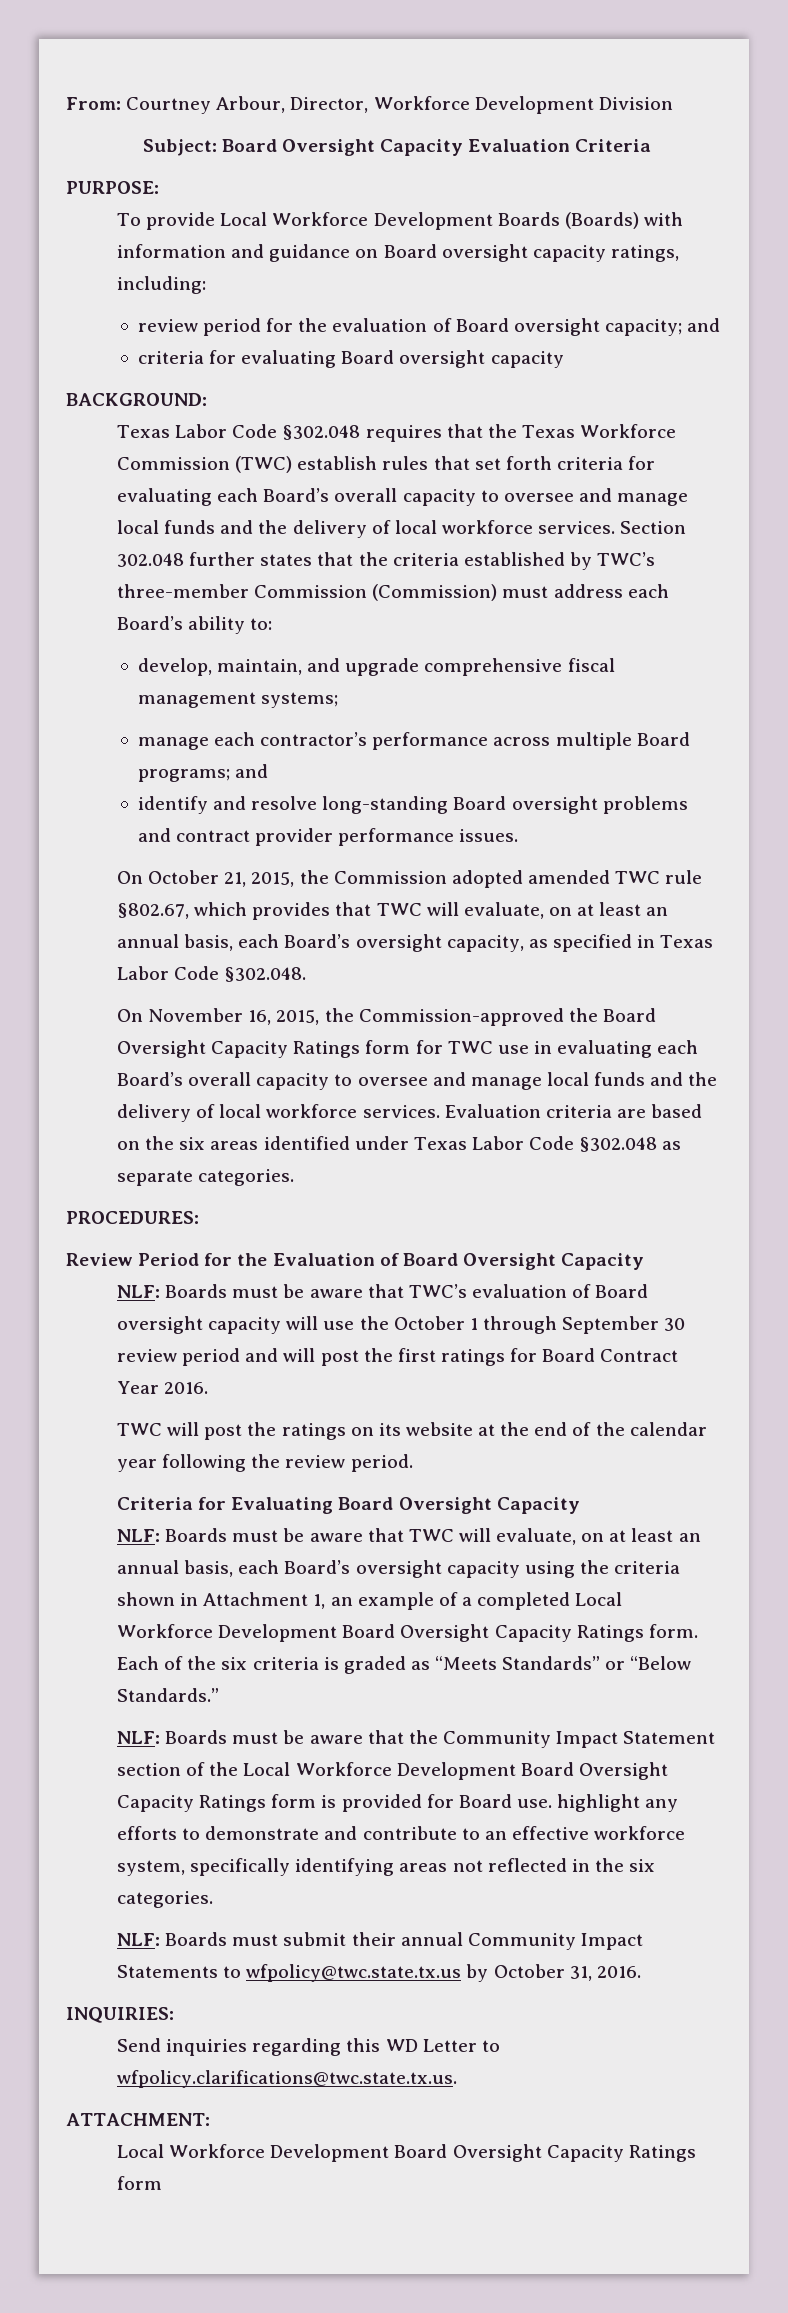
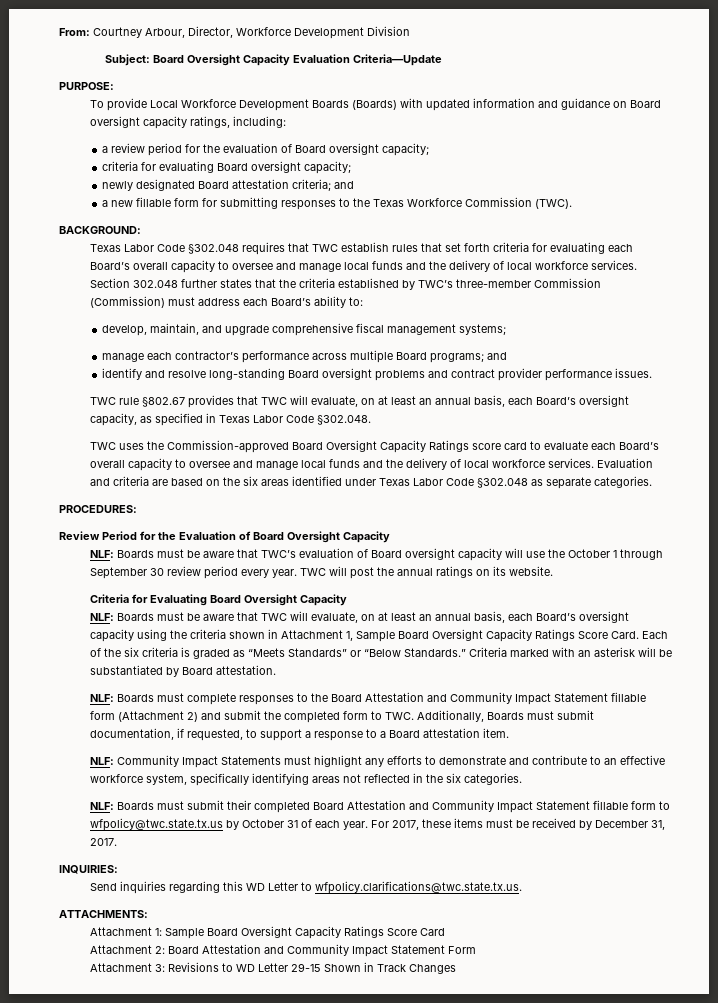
[575,139,652,152] Criteria -> [352,54,442,66] Criteria—Update
(683, 219) none -> [425,99,470,111] updated
(207, 285) none -> [101,146,108,153] a
[687,318,721,332] and -> (429, 149) none
[490,351,564,368] capacity -> [303,161,351,174] [101,179,354,191] [101,197,572,210] capacity; // newly designated Board attestation criteria; and // a new fillable form for submitting responses to the Texas Workforce Commission (TWC).
[487,424,677,438] [117,456,293,473] the Texas Workforce Commission (TWC) -> [311,244,338,252] TWC
[117,870,703,888] [117,902,248,919] On October 21, 2015, the Commission adopted amended TWC rule §802.67, which -> [89,397,185,407] TWC rule §802.67
[117,1008,320,1025] On November 16, 2015, -> [89,442,144,450] TWC uses
[568,1008,656,1022] [117,1040,653,1058] the Board Oversight Capacity Ratings form for TWC use in evaluating -> [291,440,588,453] Board Oversight Capacity Ratings score card to evaluate
(541, 1111) none -> [89,478,110,486] and
[245,1348,679,1366] [117,1381,209,1394] and will post the first ratings for Board Contract Year 2016. // -> [240,569,297,578] every year.
(277, 1429) none -> [396,568,433,576] annual
[405,1422,707,1436] [117,1454,413,1472] website at the end of the calendar year following the review period. -> [508,566,553,576] website.
[330,1592,623,1610] [117,1624,698,1642] an example of a completed Local Workforce Development Board Oversight Capacity Ratings form. -> [355,629,639,642] Sample Board Oversight Capacity Ratings Score Card.
[117,1730,716,1748] [117,1762,668,1780] [117,1794,552,1812] // NLF: Boards must be aware that the Community Impact Statement section of the Local Workforce Development Board Oversight Capacity Ratings form is provided for Board use. -> [468,647,672,657] [89,665,276,677] [89,692,646,705] [89,710,594,723] [89,728,509,741] [89,755,311,768] Criteria marked with an asterisk will be substantiated by Board attestation. // NLF: Boards must complete responses to the Board Attestation and Community Impact Statement fillable form (Attachment 2) and submit the completed form to TWC. Additionally, Boards must submit documentation, if requested, to support a response to a Board attestation item. // NLF: Community Impact Statements must
[400,1932,643,1950] [117,1964,641,1982] annual Community Impact Statements to wfpolicy@twc.state.tx.us by October 31, 2016. -> [253,800,670,813] [89,818,665,831] [89,838,117,846] completed Board Attestation and Community Impact Statement fillable form to wfpolicy@twc.state.tx.us by October 31 of each year. For 2017, these items must be received by December 31, 2017.
[66,2113,210,2126] [117,2144,696,2162] [117,2176,163,2190] ATTACHMENT: // Local Workforce Development Board Oversight Capacity Ratings form -> [59,910,148,918] [89,926,445,939] [89,944,476,957] [89,962,456,974] ATTACHMENTS: // Attachment 1: Sample Board Oversight Capacity Ratings Score Card // Attachment 2: Board Attestation and Community Impact Statement Form // Attachment 3: Revisions to WD Letter 29-15 Shown in Track Changes

